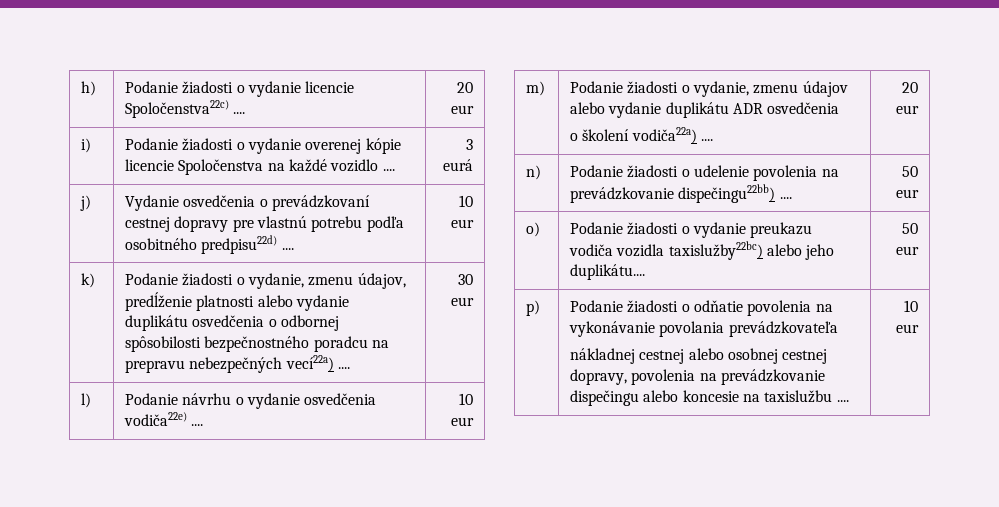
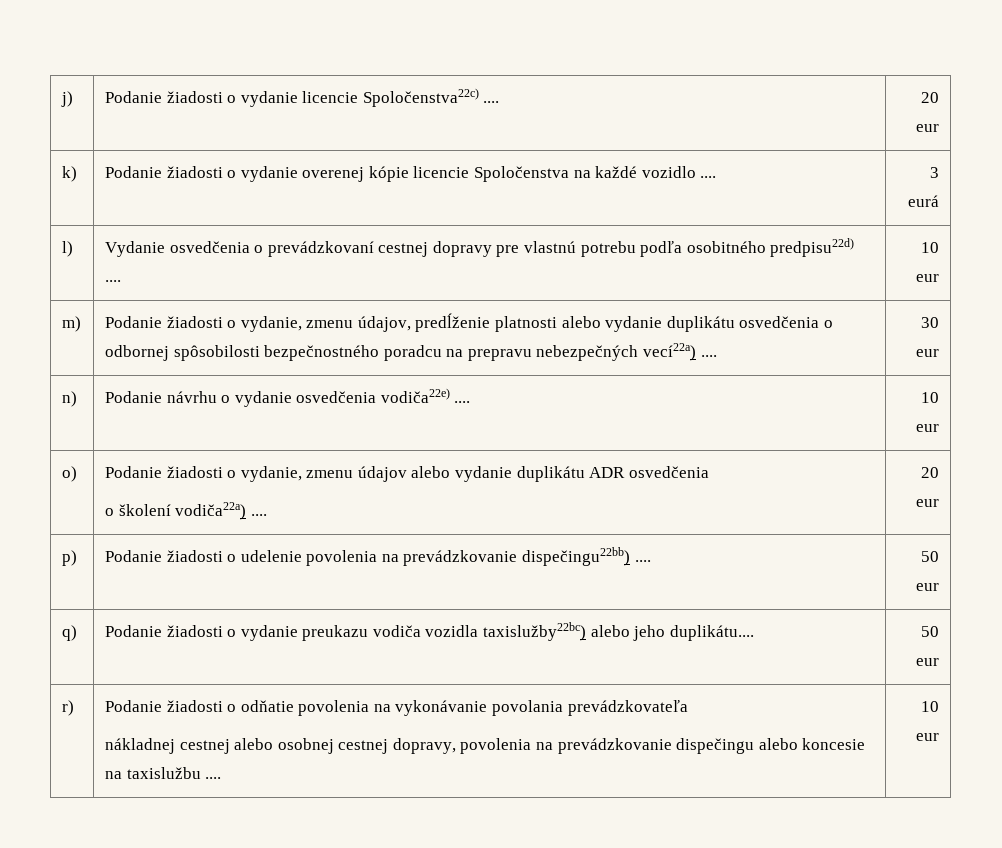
[81,81,97,96] h) -> [60,91,73,107] j)
[81,138,92,153] i) -> [61,166,77,182] k)
[80,195,92,211] j) -> [61,241,73,257] l)
[81,273,96,288] k) -> [61,316,81,332] m)
[81,393,92,408] l) -> [61,391,77,407] n)
[526,81,546,96] m) -> [61,466,77,482] o)
[526,165,542,180] n) -> [61,550,77,566] p)
[526,222,541,237] o) -> [61,625,77,641] q)
[526,300,541,316] p) -> [61,700,74,716] r)

